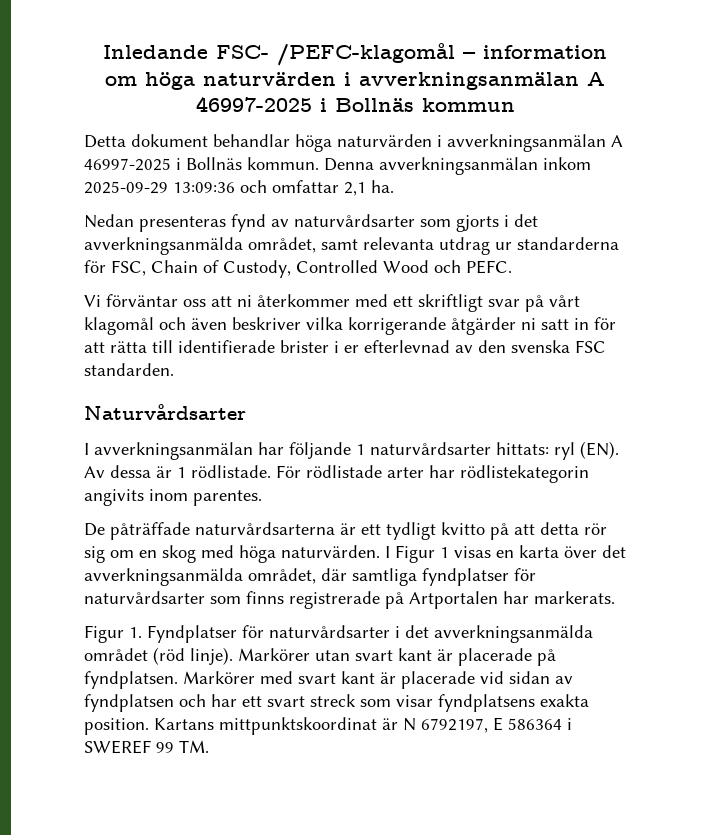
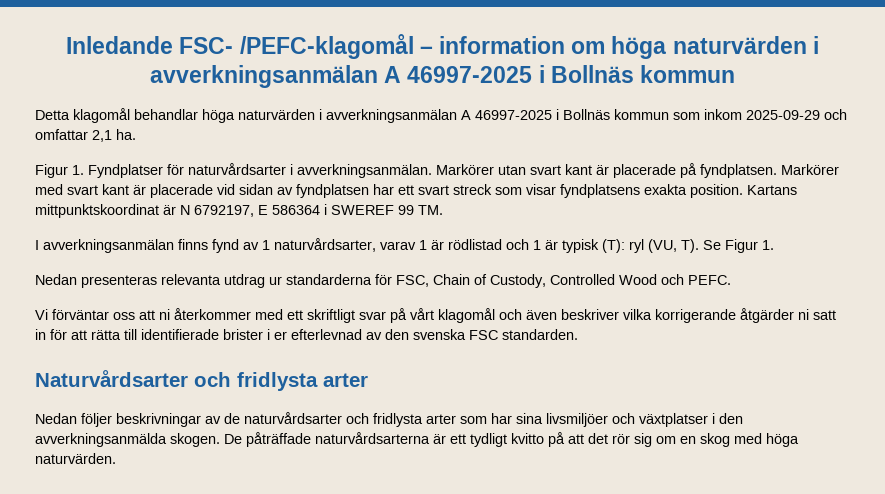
[131,134,208,147] dokument -> [73,108,130,123] klagomål
[247,157,538,175] kommun. Denna avverkningsanmälan -> [614,109,700,120] kommun som
[173,182,235,193] 13:09:36 -> (820, 115) none
[84,214,538,232] [84,237,358,255] Nedan presenteras fynd av naturvårdsarter som gjorts i det avverkningsanmälda området, samt -> [35,163,839,178] [35,184,797,198] [35,204,443,218] [35,238,774,253] [35,274,157,288] Figur 1. Fyndplatser för naturvårdsarter i avverkningsanmälan. Markörer utan svart kant är placerade på fyndplatsen. Markörer med svart kant är placerade vid sidan av fyndplatsen har ett svart streck som visar fyndplatsens exakta position. Kartans mittpunktskoordinat är N 6792197, E 586364 i SWEREF 99 TM. // I avverkningsanmälan finns fynd av 1 naturvårdsarter, varav 1 är rödlistad och 1 är typisk (T): ryl (VU, T). Se Figur 1. // Nedan presenteras
[84,441,619,460] [84,465,589,483] [84,489,262,506] // I avverkningsanmälan har följande 1 naturvårdsarter hittats: ryl (EN). Av dessa är 1 rödlistade. För rödlistade arter har rödlistekategorin angivits inom parentes. // -> [194,372,368,391] [35,412,743,427] [35,433,220,447] och fridlysta arter // Nedan följer beskrivningar av de naturvårdsarter och fridlysta arter som har sina livsmiljöer och växtplatser i den avverkningsanmälda skogen.
[540,522,579,535] detta -> [588,433,608,444] det
[385,545,626,563] [84,568,536,586] [84,591,615,609] [84,625,593,643] [84,647,556,666] [84,671,573,689] [84,694,589,712] [84,717,572,735] [84,740,209,754] I Figur 1 visas en karta över det avverkningsanmälda området, där samtliga fyndplatser för naturvårdsarter som finns registrerade på Artportalen har markerats. // Figur 1. Fyndplatser för naturvårdsarter i det avverkningsanmälda området (röd linje). Markörer utan svart kant är placerade på fyndplatsen. Markörer med svart kant är placerade vid sidan av fyndplatsen och har ett svart streck som visar fyndplatsens exakta position. Kartans mittpunktskoordinat är N 6792197, E 586364 i SWEREF 99 TM. -> (116, 458) none

